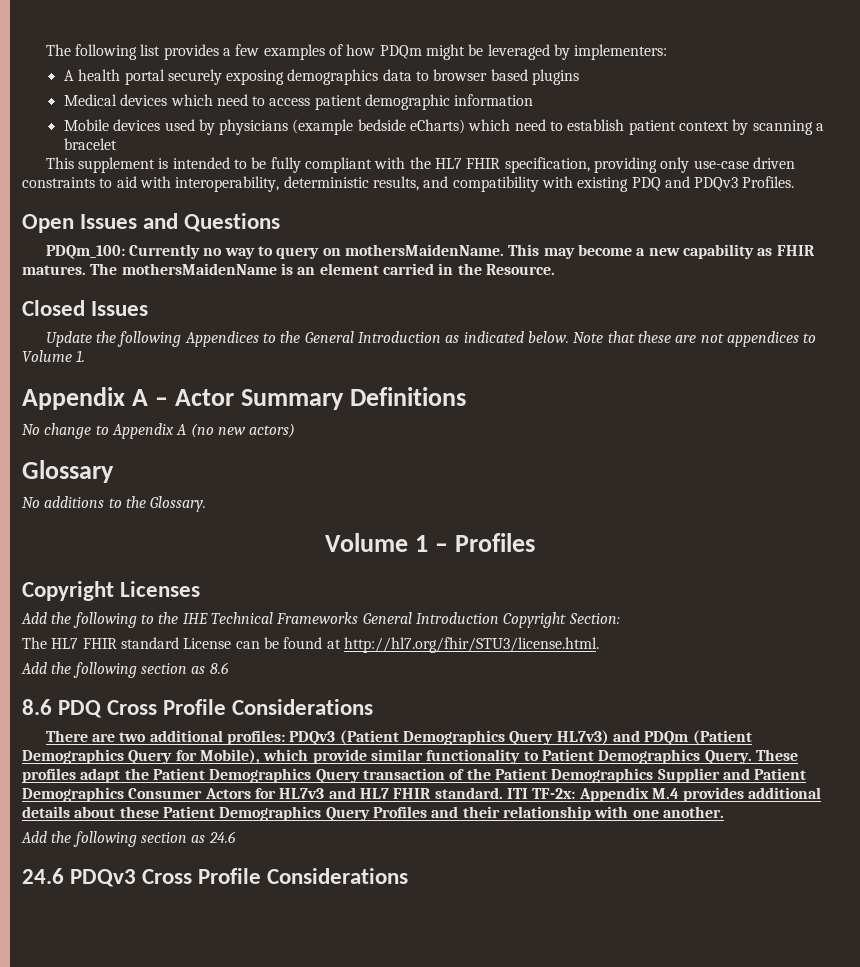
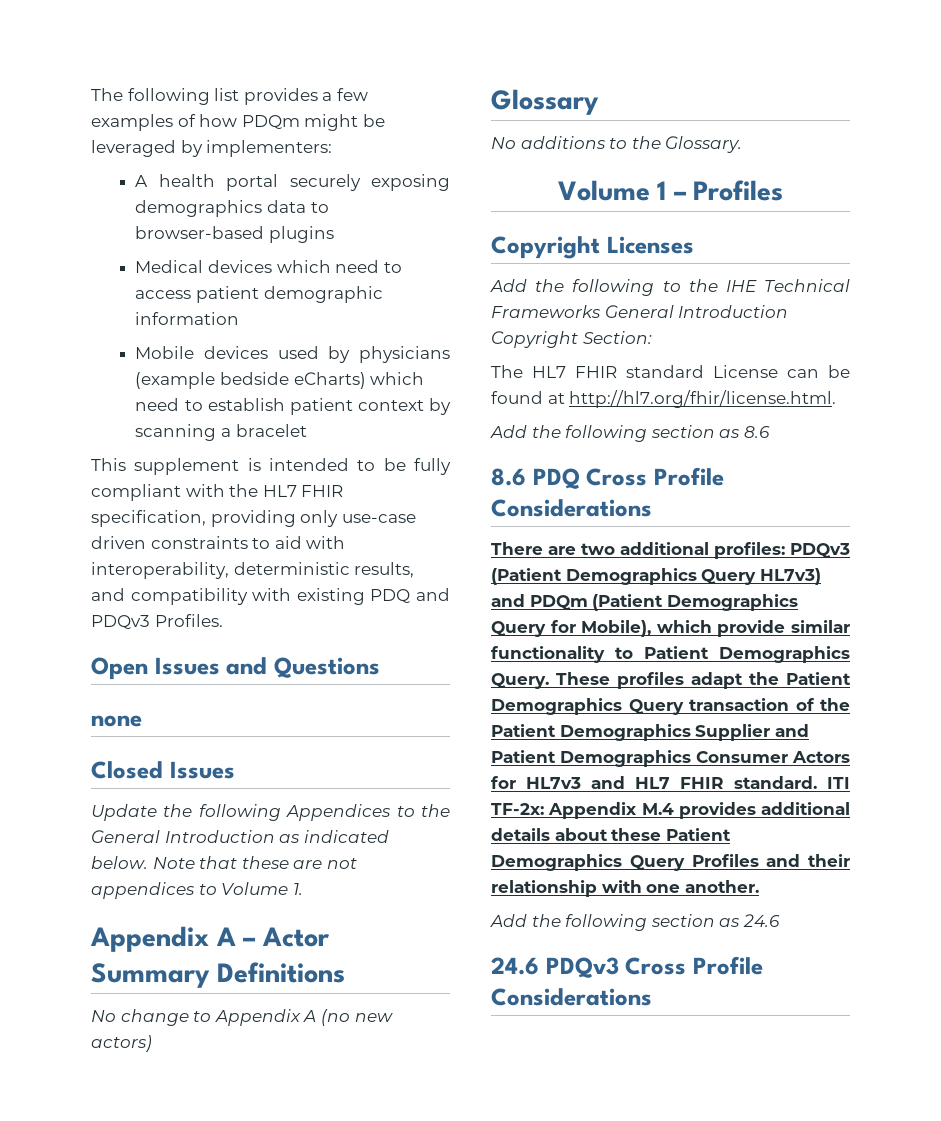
[433,69,528,81] browser based -> [135,226,265,239] browser-based
[45,244,815,259] [22,263,555,275] // PDQm_100: Currently no way to query on mothersMaidenName. This may become a new capability as FHIR matures. The mothersMaidenName is an element carried in the Resource. -> [91,715,142,727] // none
[343,637,599,653] http://hl7.org/fhir/STU3/license.html. -> [569,390,837,408] http://hl7.org/fhir/license.html.

